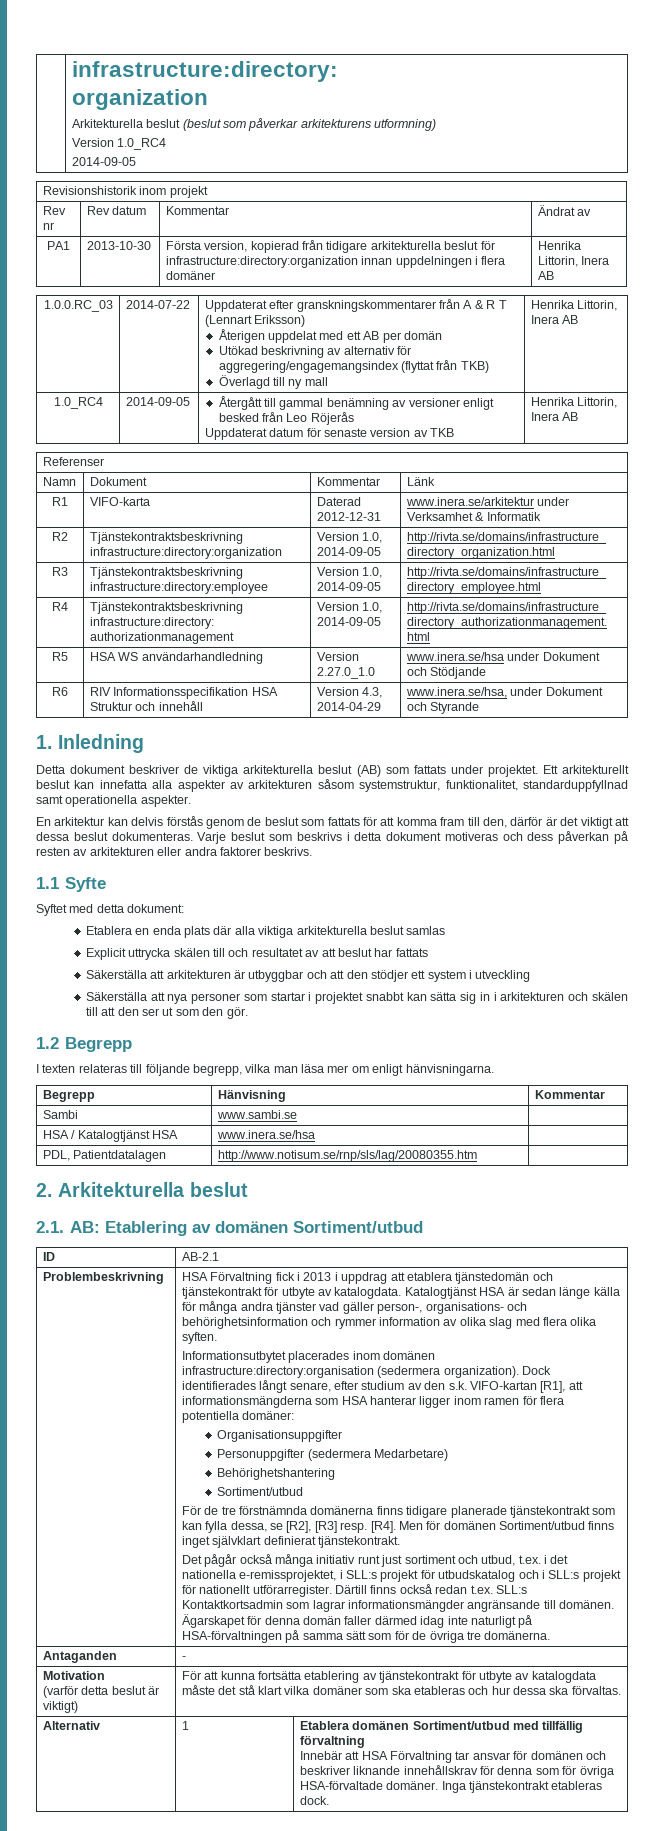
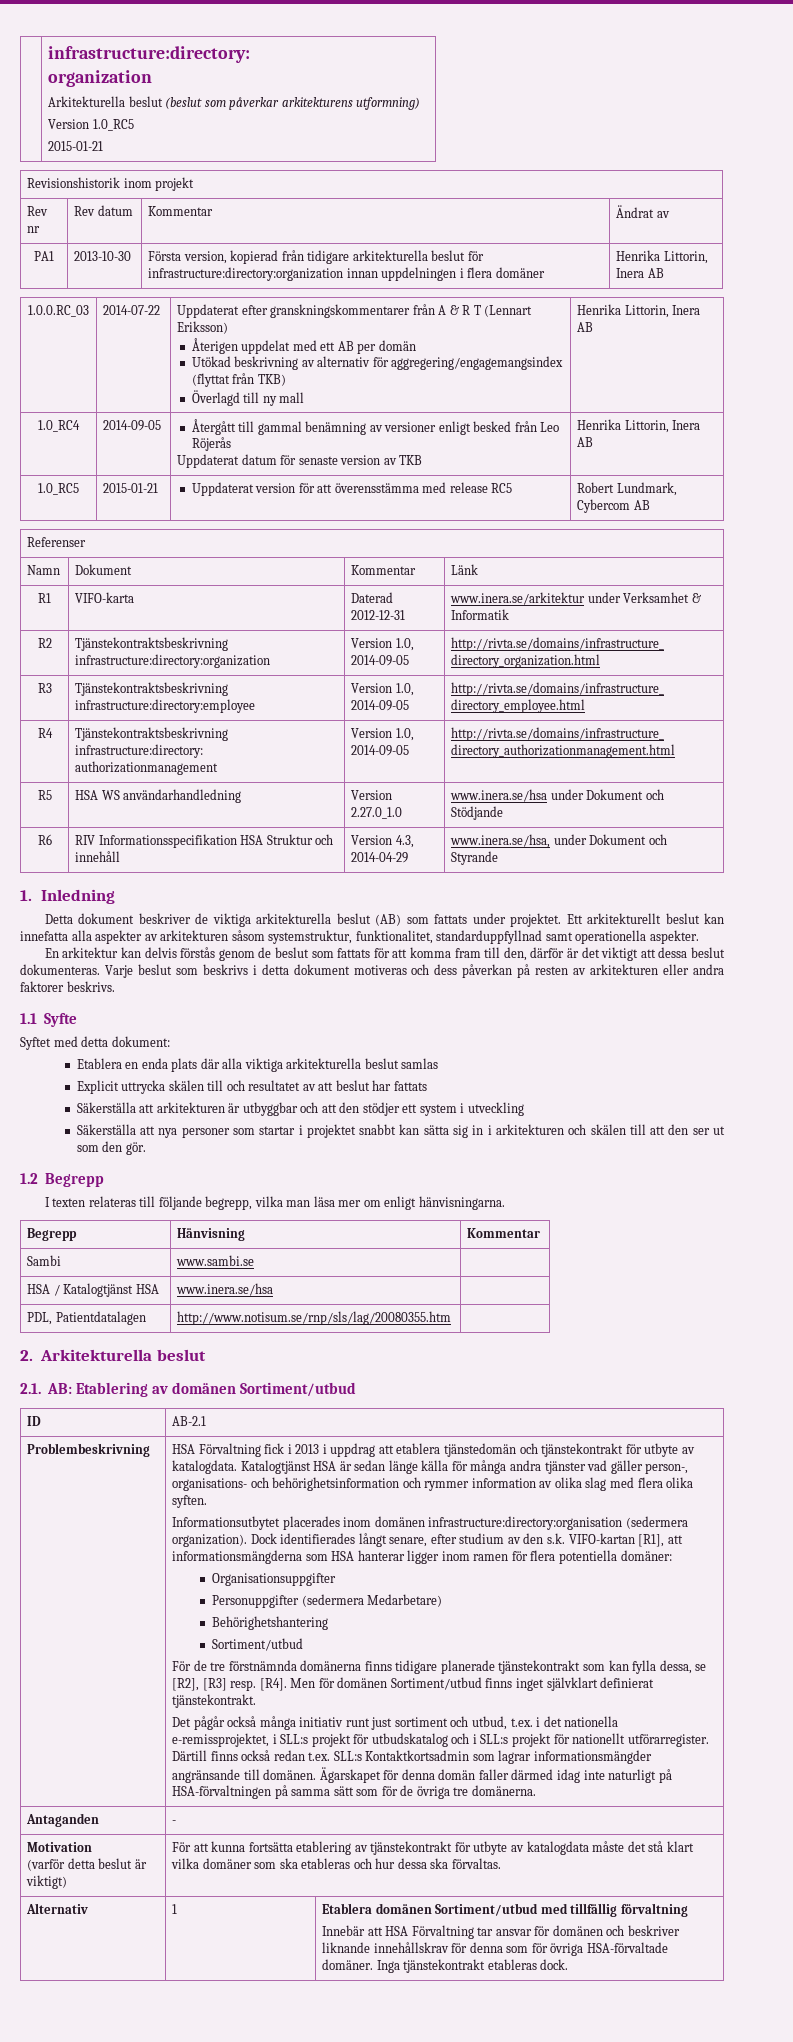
[117,138,167,150] [71,157,136,166] 1.0_RC4 // 2014-09-05 -> [92,119,134,131] [48,141,104,151] 1.0_RC5 // 2015-01-21
(579, 416) none -> [38,483,79,495] [103,483,159,493] [191,482,513,496] [577,482,677,496] [577,499,650,513] // 1.0_RC5 | 2015-01-21 | Uppdaterat version för att överensstämma med release RC5 | Robert Lundmark, Cybercom AB

